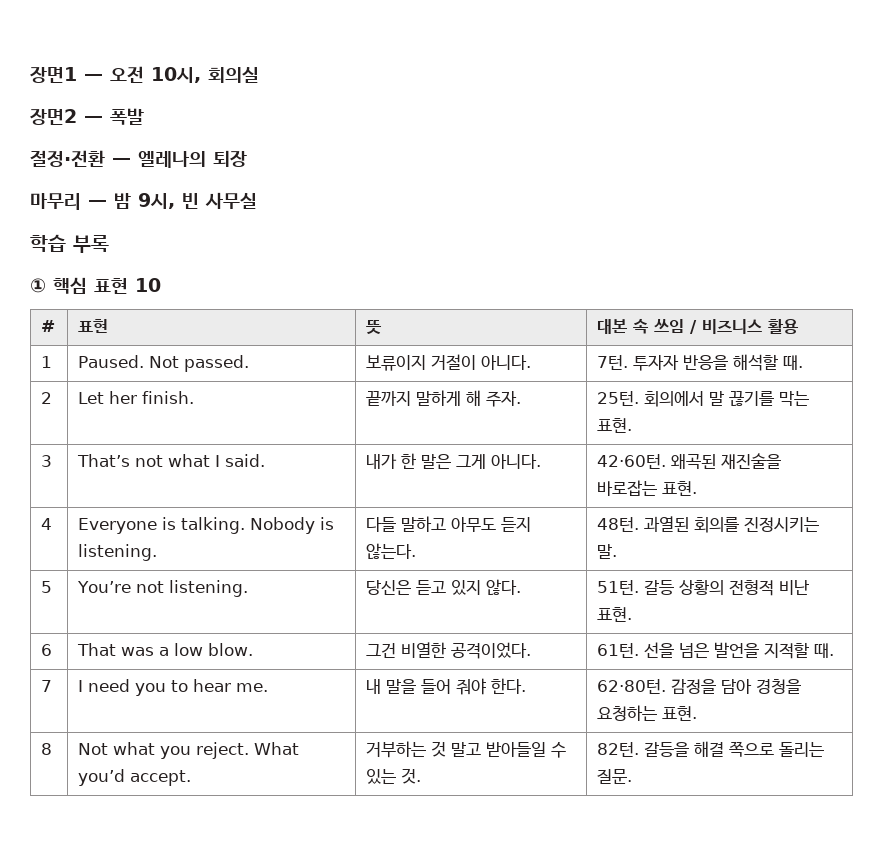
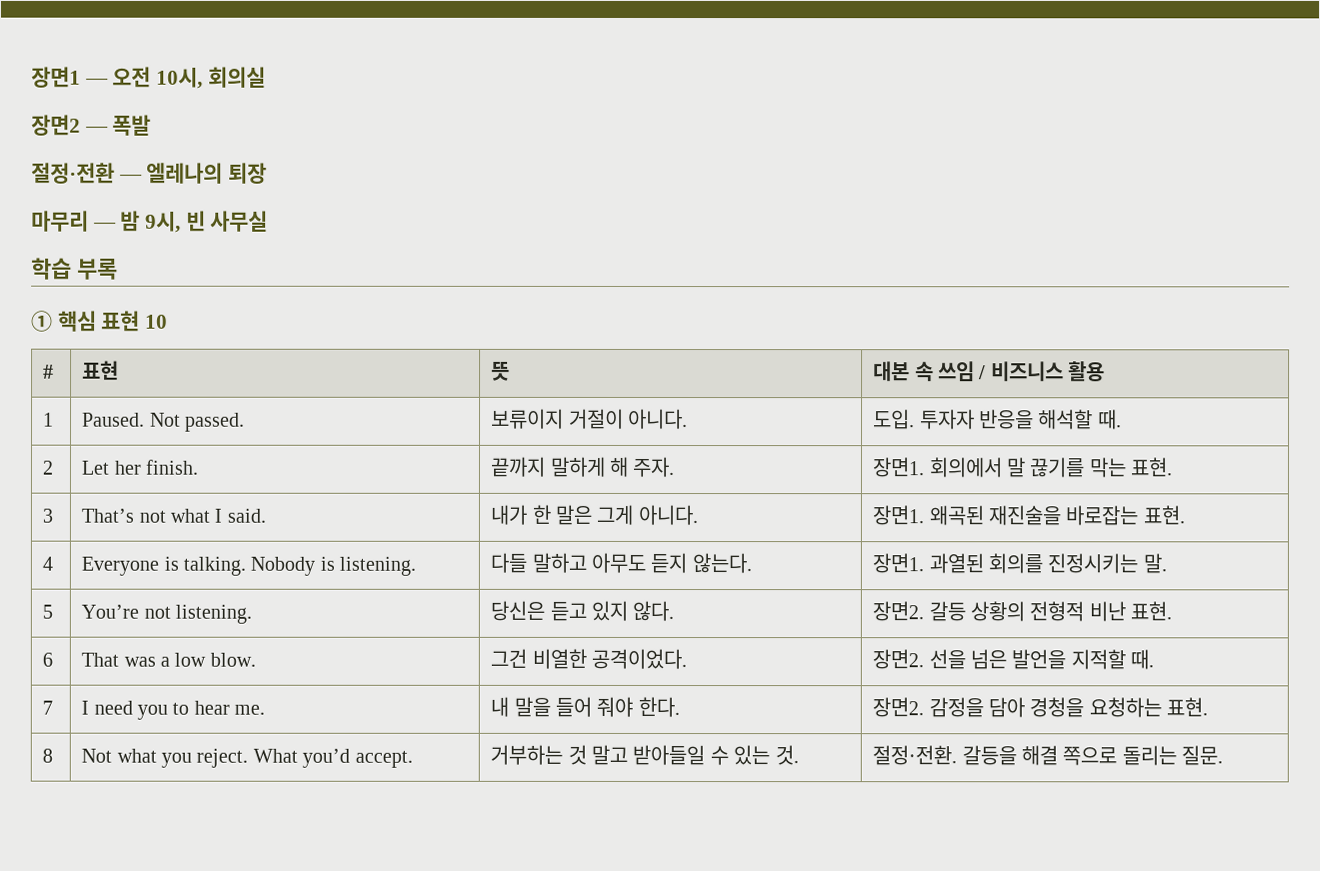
[597,355,629,370] 7턴. -> [873,409,916,430] 도입.
[597,391,640,406] 25턴. -> [872,457,925,478] 장면1.
[597,454,667,469] 42·60턴. -> [872,505,925,526] 장면1.
[597,517,640,532] 48턴. -> [872,553,925,574] 장면1.
[597,580,640,595] 51턴. -> [872,601,925,622] 장면2.
[597,643,640,658] 61턴. -> [872,649,925,670] 장면2.
[597,679,667,694] 62·80턴. -> [872,697,925,718] 장면2.
[597,742,640,757] 82턴. -> [872,745,958,766] 절정·전환.

